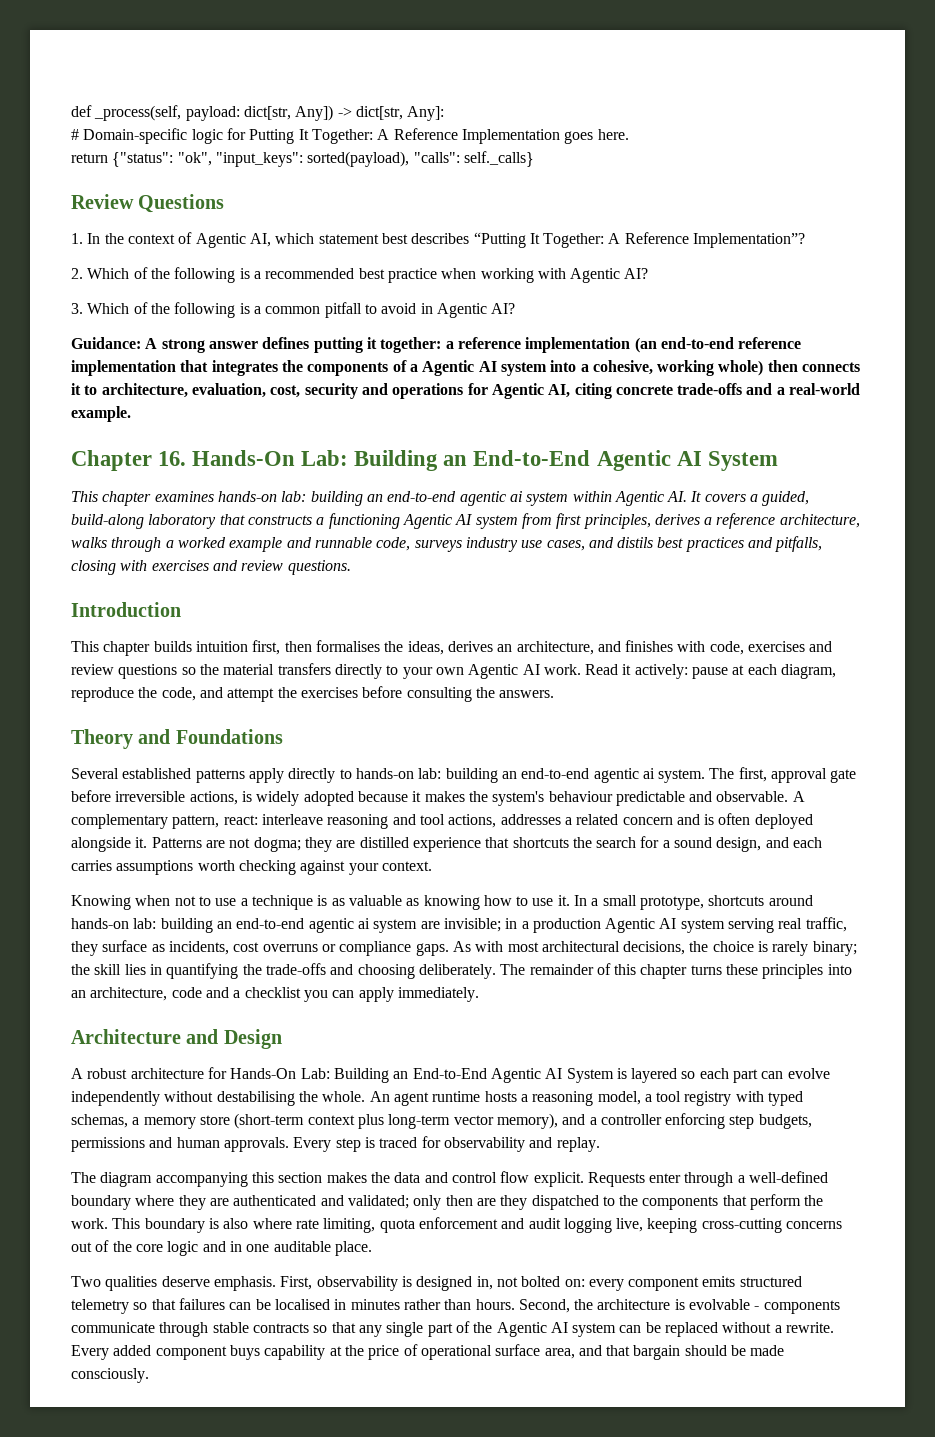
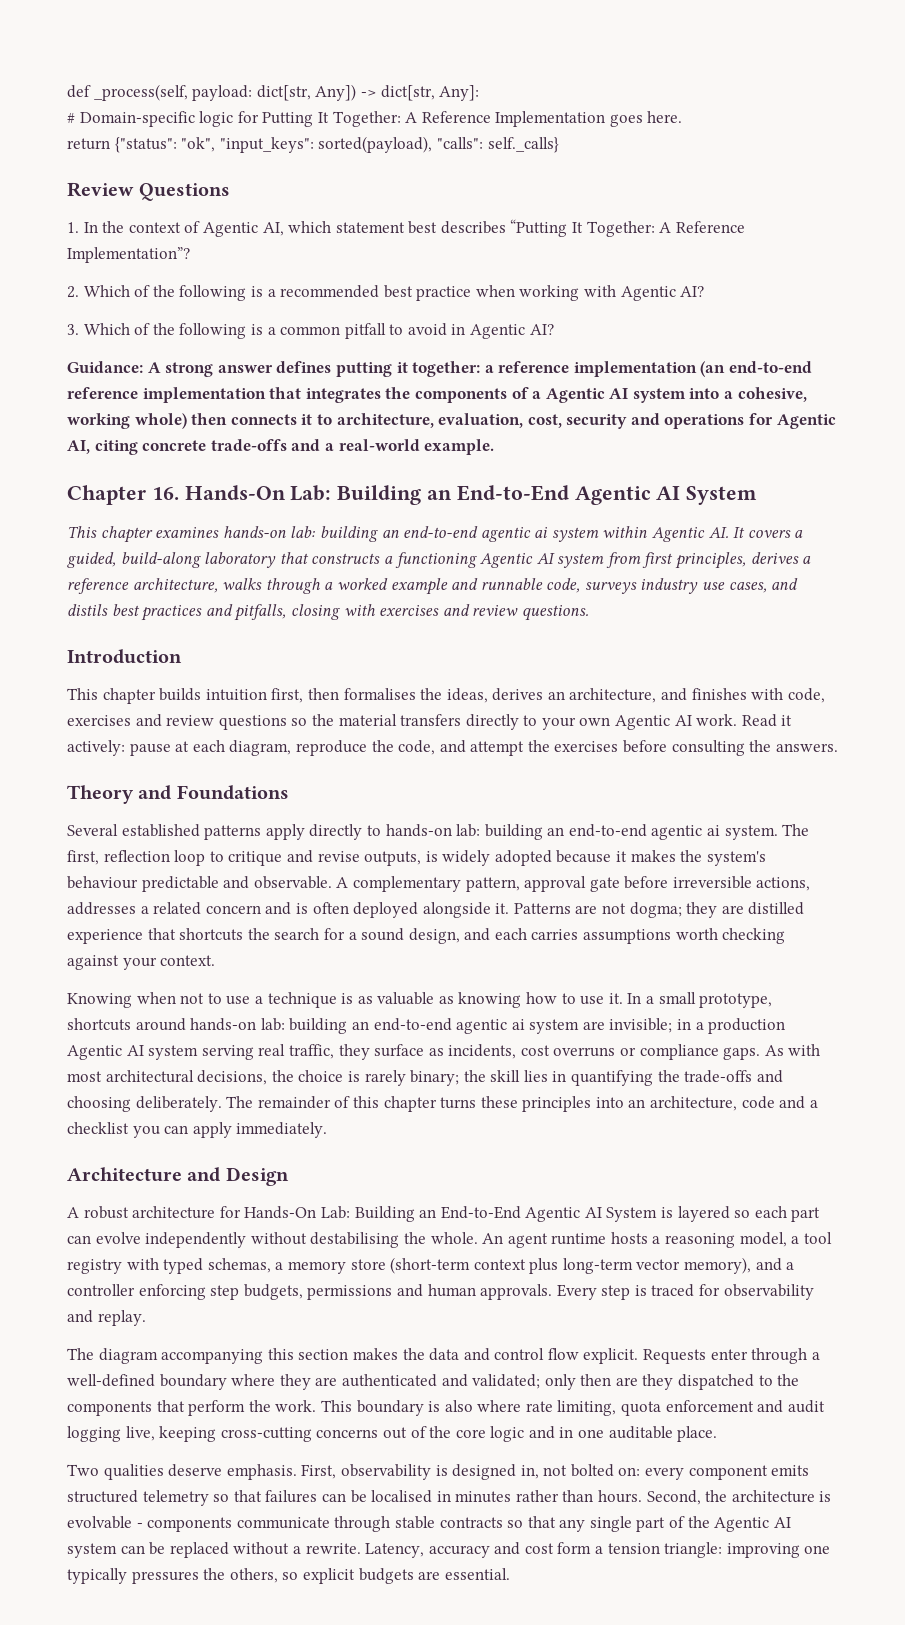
[771,768,857,783] [71,790,238,805] approval gate before irreversible actions, -> [103,850,422,866] reflection loop to critique and revise outputs,
[223,814,445,829] react: interleave reasoning and tool -> [524,876,752,892] approval gate before irreversible
[71,1344,785,1360] [71,1368,149,1383] Every added component buys capability at the price of operational surface area, and that bargain should be made consciously. -> [365,1542,831,1558] [67,1568,510,1584] Latency, accuracy and cost form a tension triangle: improving one typically pressures the others, so explicit budgets are essential.

